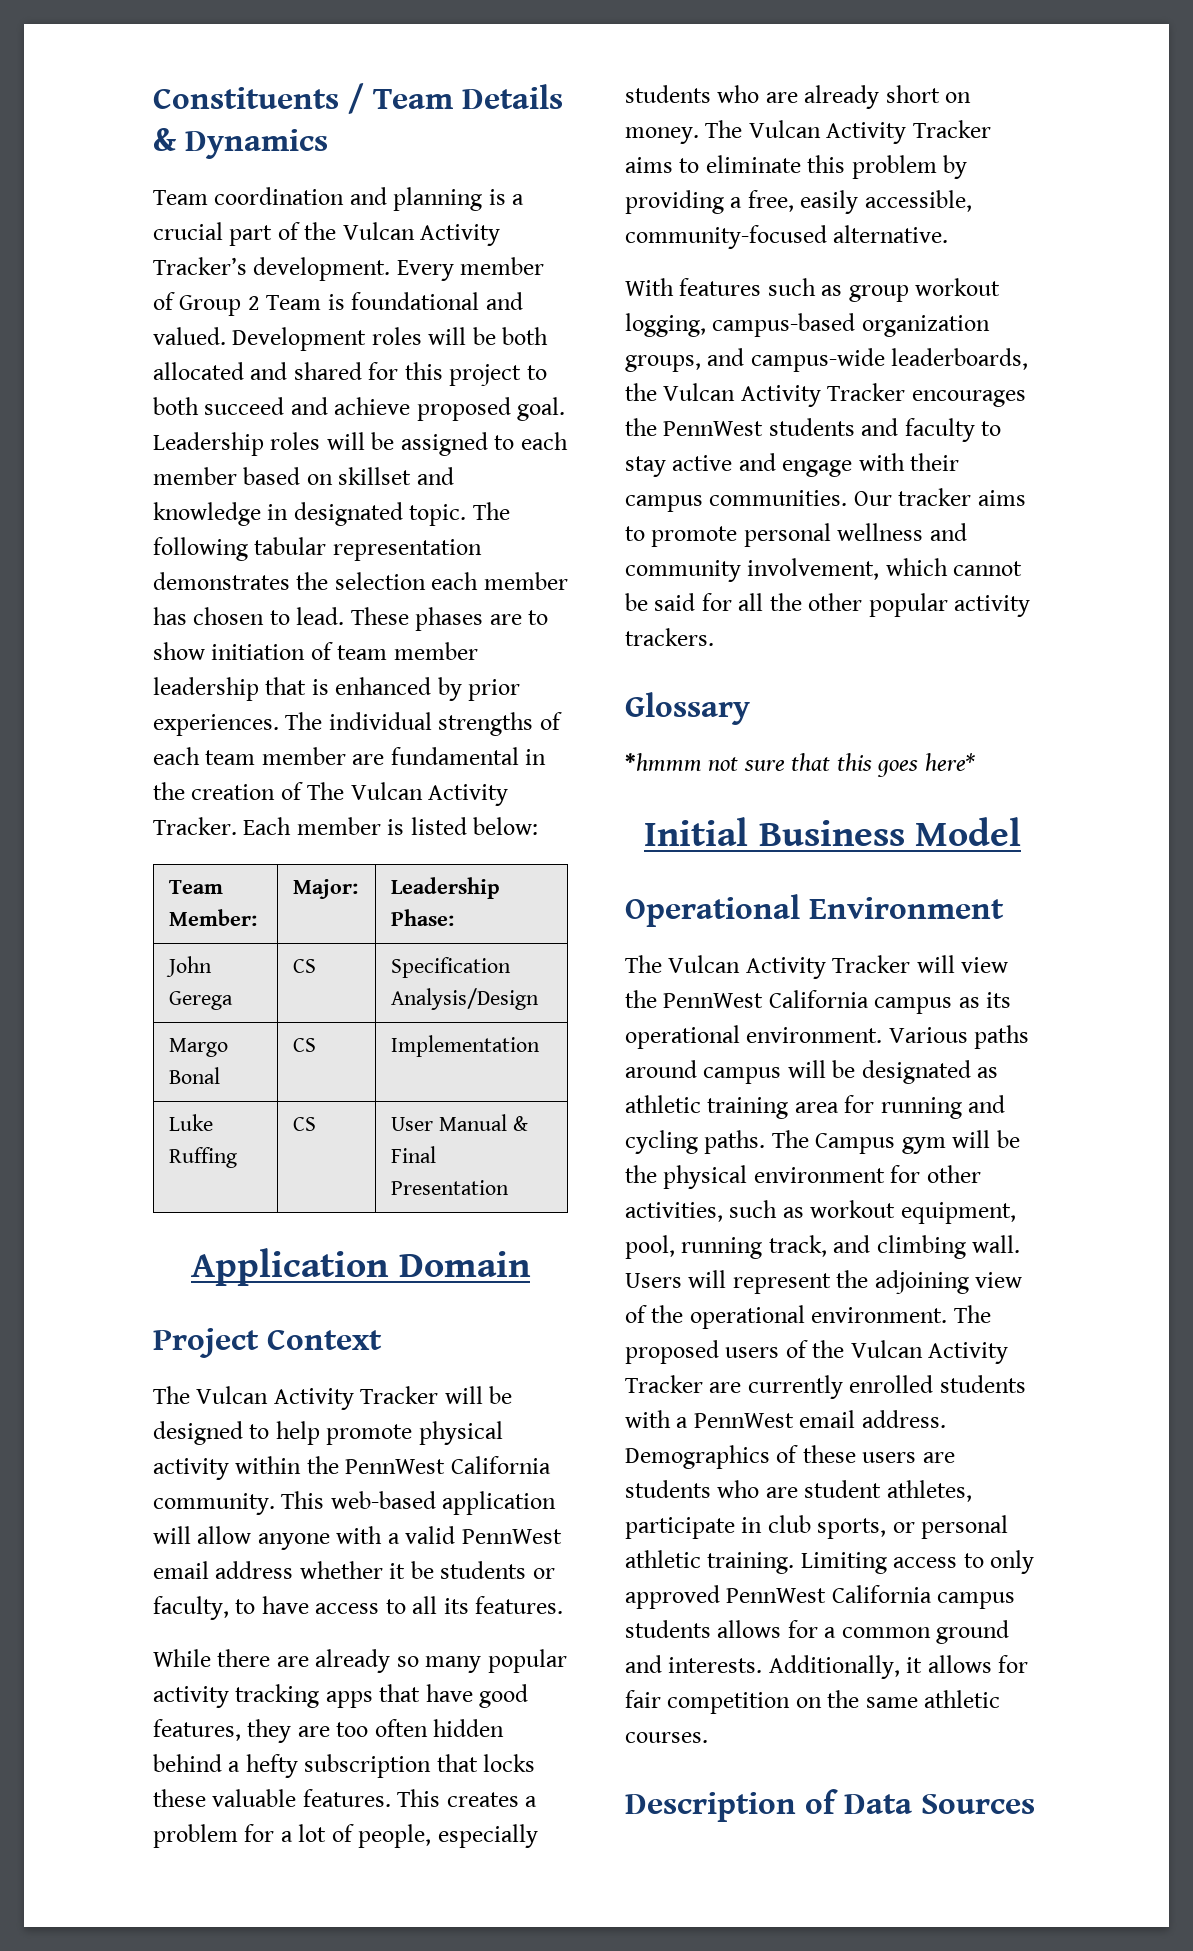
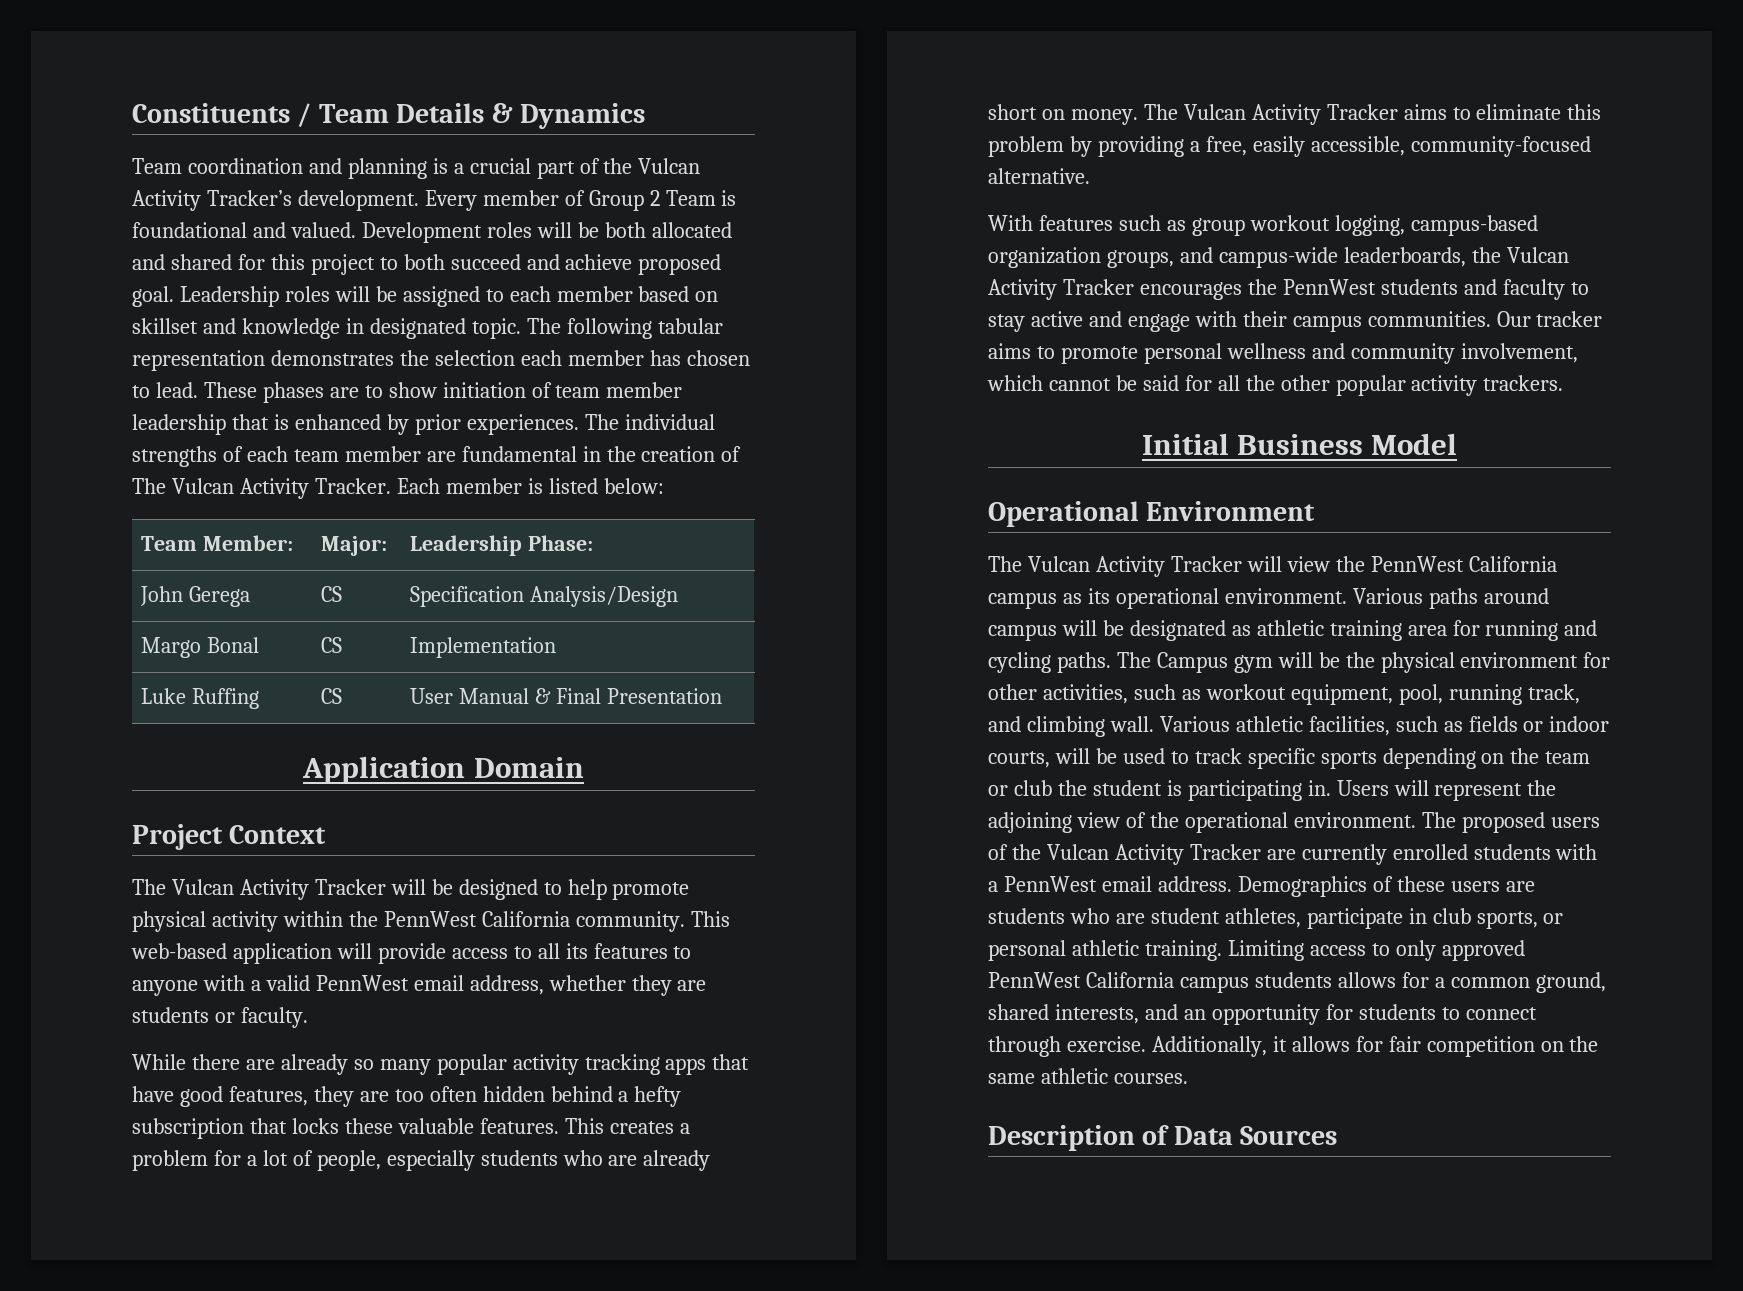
[197,1526,252,1544] allow -> [377,943,692,964] provide access to all its features to
[215,1561,555,1579] [153,1596,564,1620] address whether it be students or faculty, to have access to all its features. -> [469,975,707,996] [132,1007,308,1028] address, whether they are students or faculty.
[625,692,750,725] [625,753,976,777] // Glossary // *hmmm not sure that this goes here* -> (1564, 383) none
(1021, 1244) none -> [1159,716,1610,736] [988,748,1591,769] [988,780,1331,801] Various athletic facilities, such as fields or indoor courts, will be used to track specific sports depending on the team or club the student is participating in.
[936,1620,1010,1644] [625,1655,763,1673] ground and interests. -> [1535,972,1606,993] [988,1004,1537,1025] [988,1036,1146,1057] ground, shared interests, and an opportunity for students to connect through exercise.

